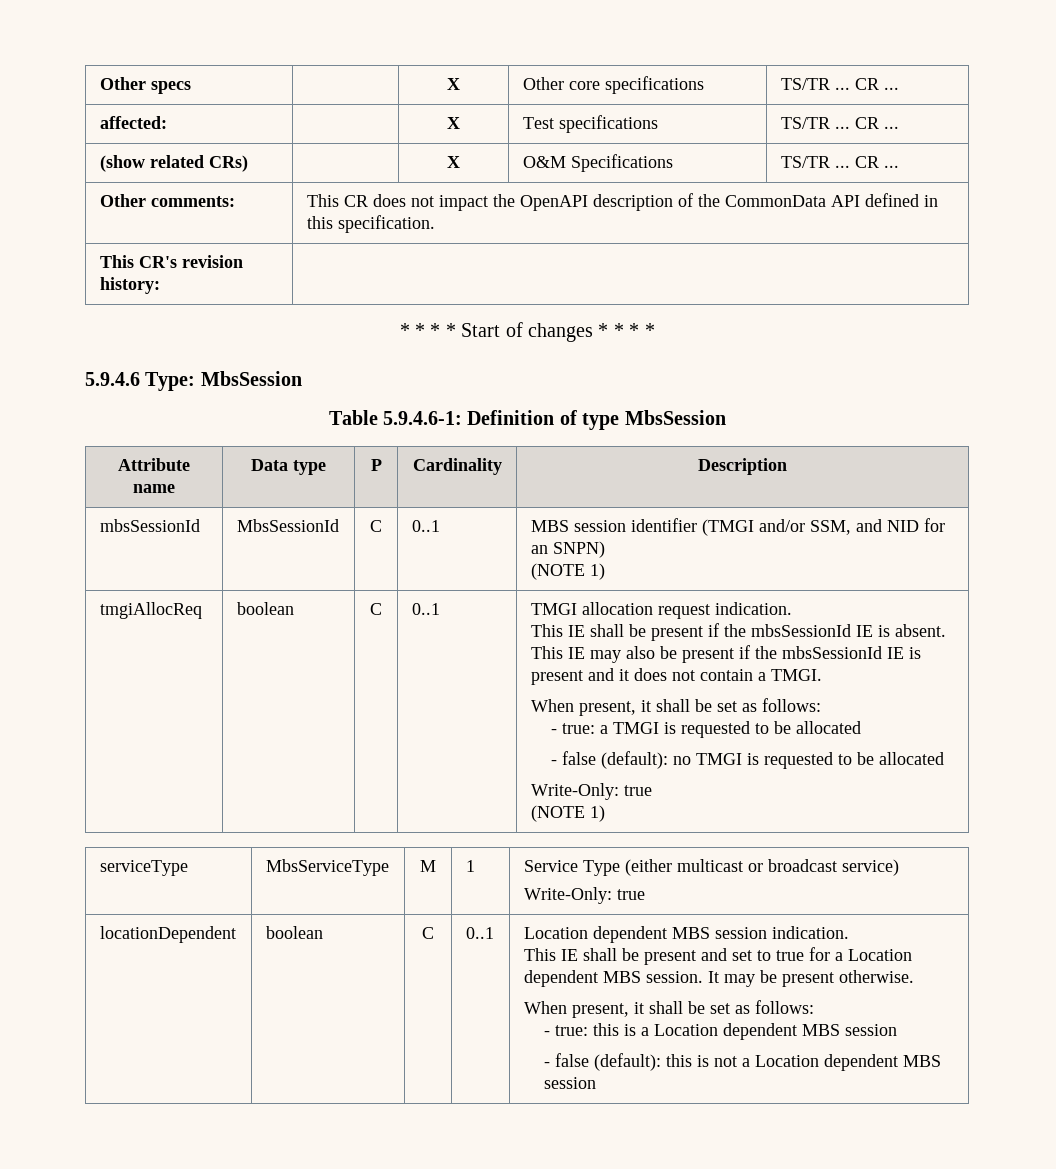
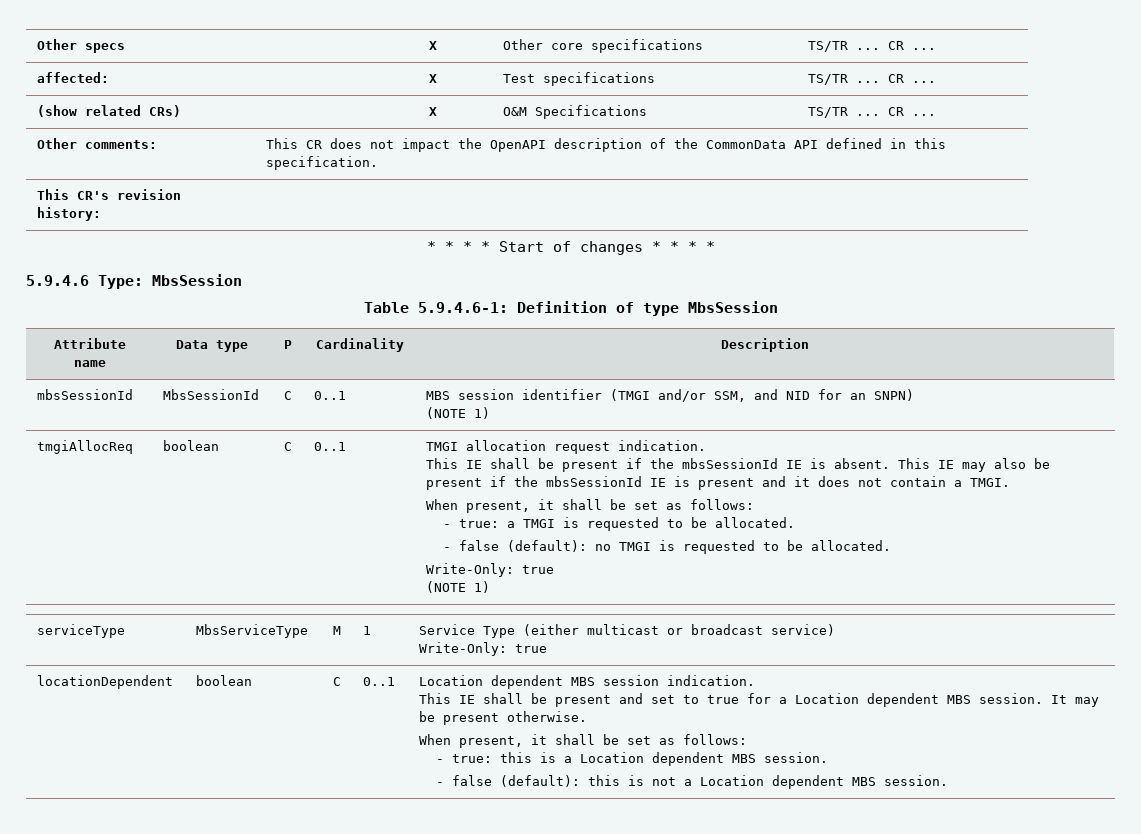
[796,721,862,734] allocated -> [715,517,796,528] allocated.
[879,752,945,765] allocated -> [811,540,892,551] allocated.
[845,1024,898,1036] session -> [764,752,829,763] session.
[544,1077,597,1089] session -> [884,775,949,786] session.

